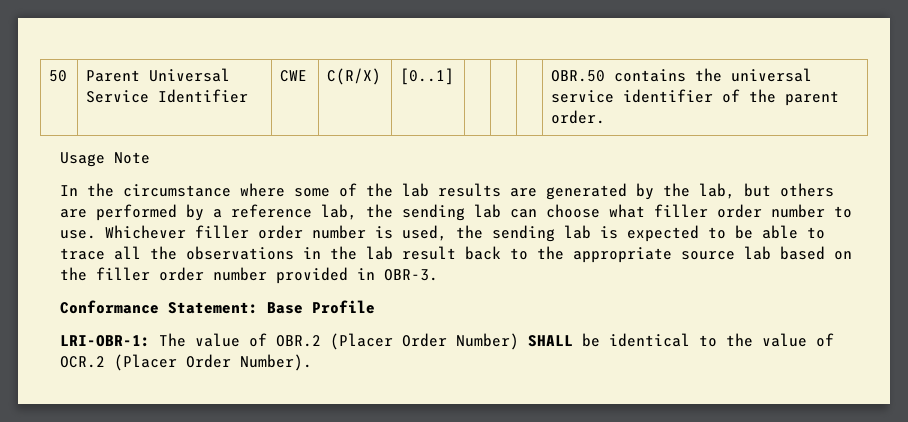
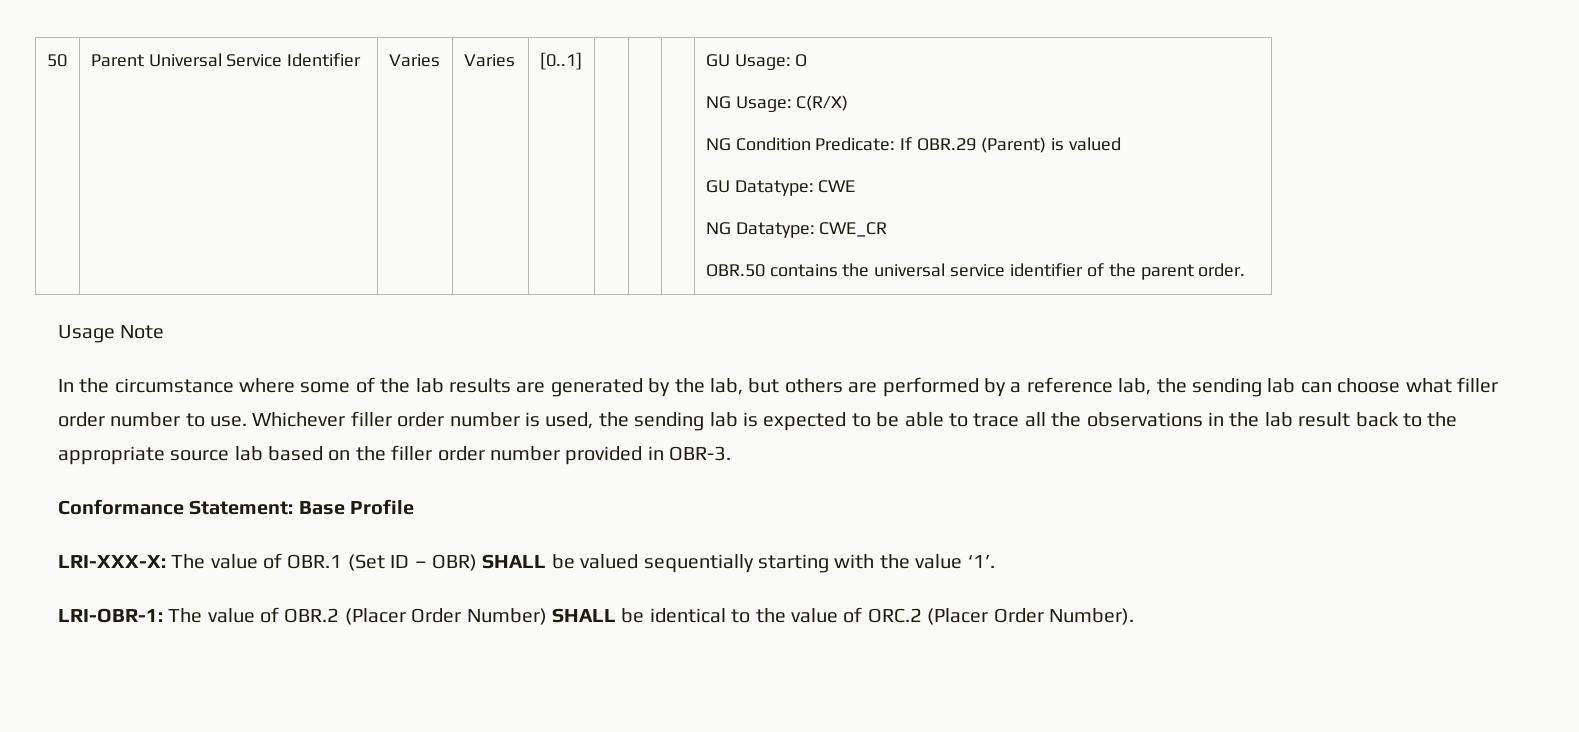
[280,70,308,82] [327,68,382,85] CWE | C(R/X) -> [388,54,440,67] [463,54,515,67] Varies | Varies
(455, 76) none -> [705,54,808,70] [705,95,849,112] [705,137,1121,153] [705,180,856,196] [705,222,888,238] GU Usage: O // NG Usage: C(R/X) // NG Condition Predicate: If OBR.29 (Parent) is valued // GU Datatype: CWE // NG Datatype: CWE_CR //
(376, 307) none -> [57,553,995,573] // LRI-XXX-X: The value of OBR.1 (Set ID – OBR) SHALL be valued sequentially starting with the value ‘1’.
[60,356,106,368] OCR.2 -> [867,608,922,623] ORC.2

